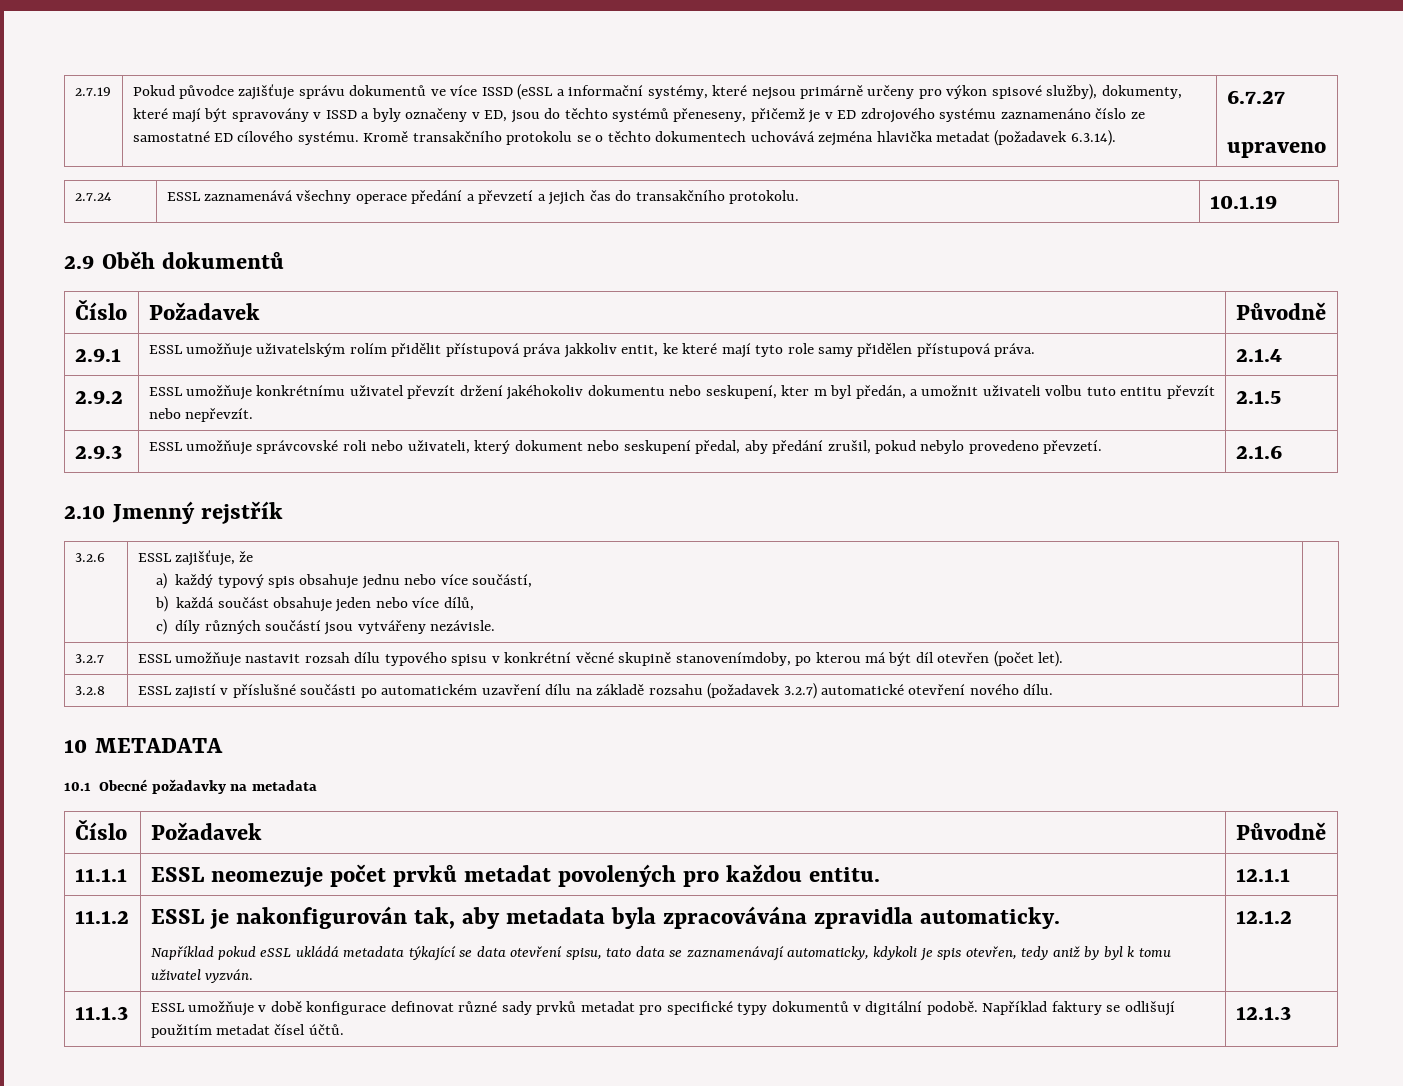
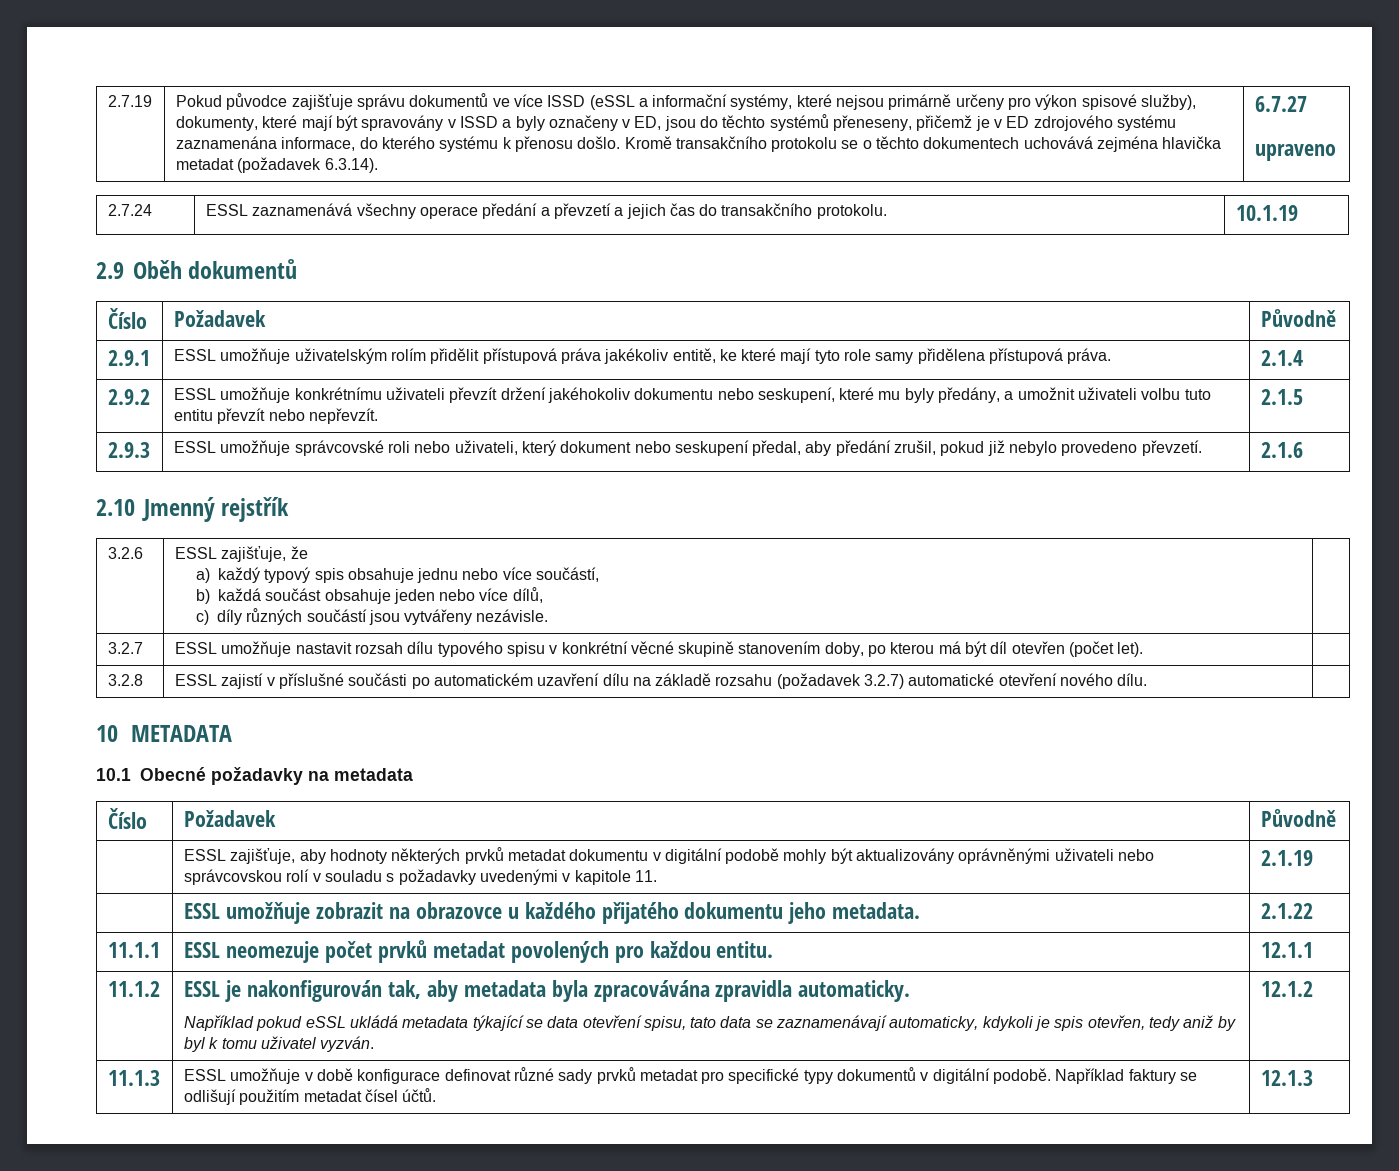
[1000,108,1145,119] [132,131,359,145] zaznamenáno číslo ze samostatné ED cílového systému. -> [175,136,621,152] zaznamenána informace, do kterého systému k přenosu došlo.
[563,343,659,358] jakkoliv entit, -> [604,348,716,364] jakékoliv entitě,
[857,343,913,357] přidělen -> [917,348,985,364] přidělena
[349,385,404,396] uživatel -> [385,387,445,400] uživateli
[781,385,906,399] kter m byl předán, -> [839,387,1001,403] které mu byly předány,
(916, 447) none -> [987,440,1005,456] již
[675,652,791,666] stanovenímdoby, -> [738,641,864,657] stanovením doby,
(1326, 831) none -> [183,847,1155,864] [183,869,657,885] [1260,850,1313,866] [183,902,921,924] [1260,903,1313,919] // | ESSL zajišťuje, aby hodnoty některých prvků metadat dokumentu v digitální podobě mohly být aktualizovány oprávněnými uživateli nebo správcovskou rolí v souladu s požadavky uvedenými v kapitole 11. | 2.1.19 // | ESSL umožňuje zobrazit na obrazovce u každého přijatého dokumentu jeho metadata. | 2.1.22

